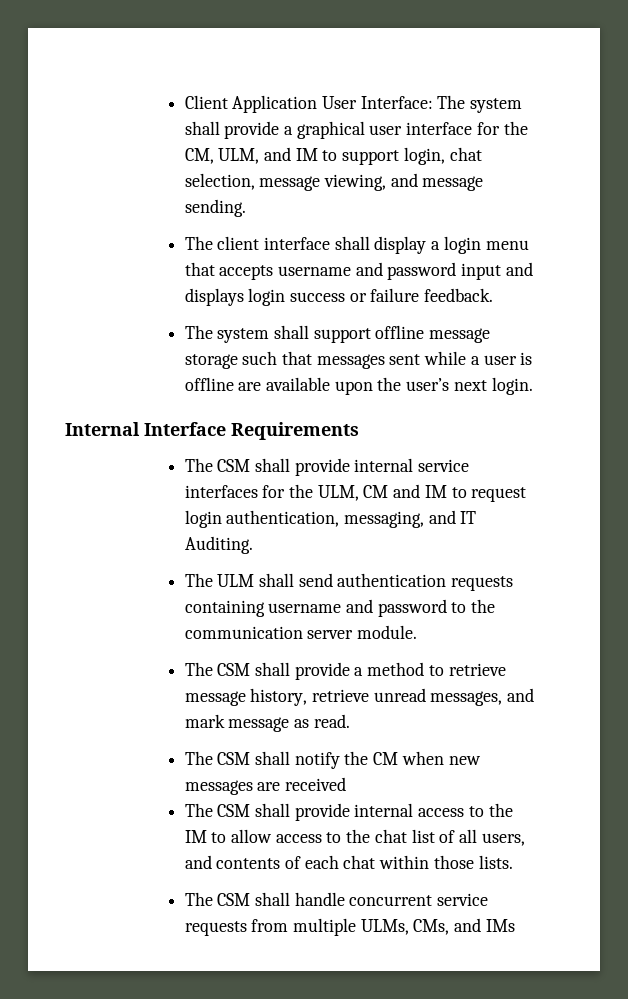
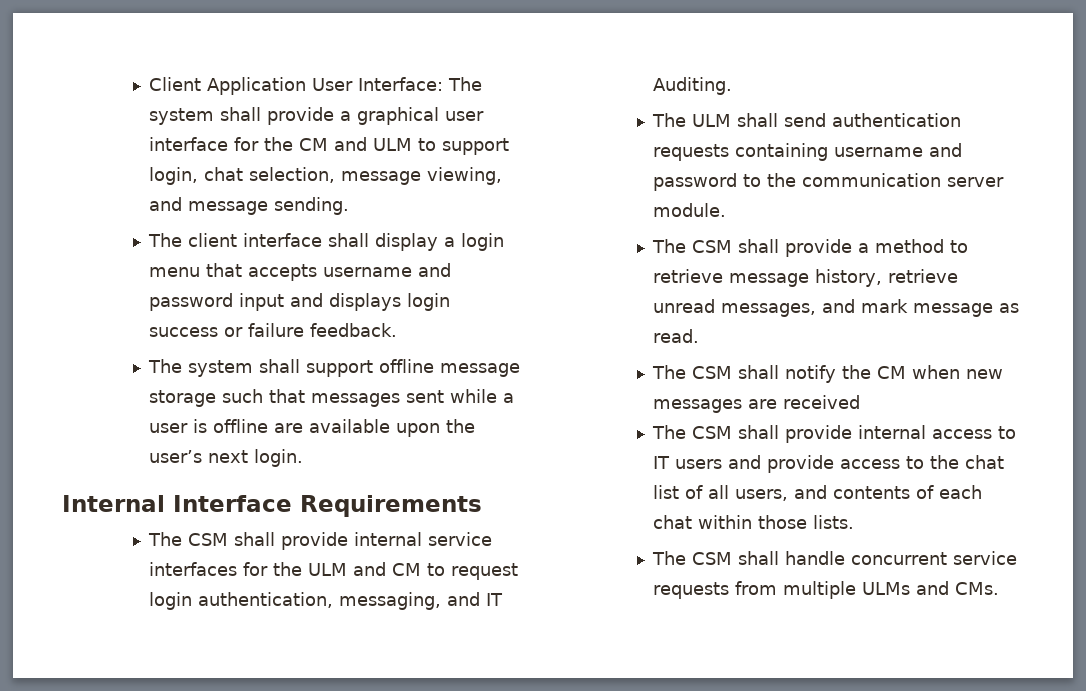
[184,147,318,164] CM, ULM, and IM -> [298,137,412,151] CM and ULM
[317,484,447,501] ULM, CM and IM -> [307,562,421,576] ULM and CM
[488,803,513,817] [184,829,272,843] the IM to allow -> [652,455,834,473] IT users and provide
[360,918,515,935] ULMs, CMs, and IMs -> [861,581,999,595] ULMs and CMs.

